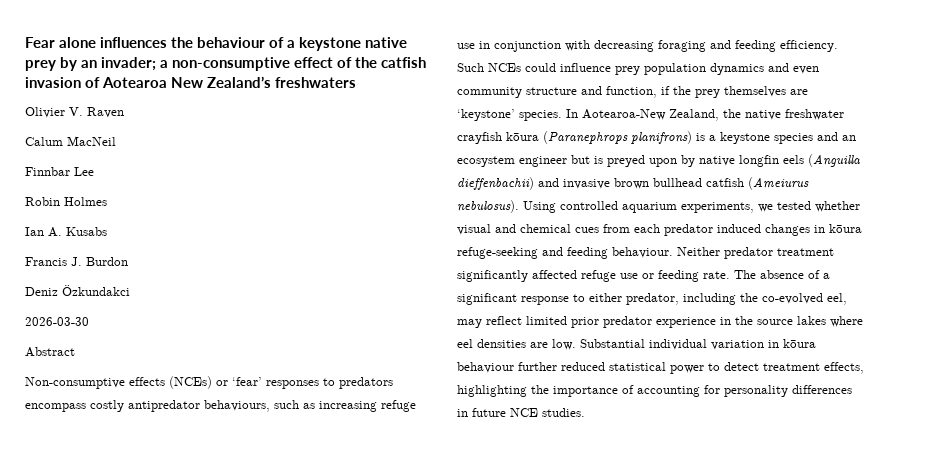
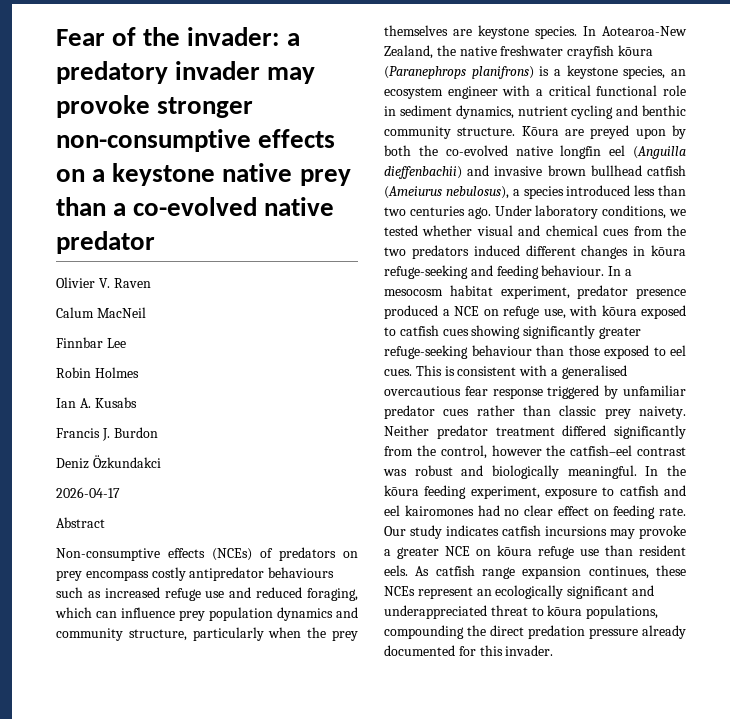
[59,37,408,51] [25,57,427,71] [25,76,357,88] alone influences the behaviour of a keystone native prey by an invader; a non-consumptive effect of the catfish invasion of Aotearoa New Zealand’s freshwaters -> [112,27,300,46] [56,61,316,84] [56,95,254,118] [56,129,336,152] [56,163,351,186] [56,197,335,216] [56,231,155,254] of the invader: a predatory invader may provoke stronger non-consumptive effects on a keystone native prey than a co-evolved native predator
[25,317,89,326] 2026-03-30 -> [56,487,120,498] 2026-04-17
[216,377,393,389] or ‘fear’ responses to predators -> [260,547,358,561] [56,570,82,581] of predators on prey
[204,400,270,412] behaviours, -> [268,567,335,578] behaviours
[319,400,416,412] [457,40,838,52] [457,63,556,72] increasing refuge use in conjunction with decreasing foraging and feeding efficiency. Such NCEs could -> [104,587,358,601] [55,607,117,618] increased refuge use and reduced foraging, which can
[793,66,819,74] [457,86,670,98] even community structure and function, if -> [56,627,302,641] community structure, particularly when
[457,109,515,121] ‘keystone’ -> [478,25,529,39] keystone
[774,132,838,144] species and -> [623,66,666,79] species,
[571,155,695,167] but is preyed upon by -> [502,85,686,96] [384,105,686,119] [384,125,686,139] [384,145,508,156] with a critical functional role in sediment dynamics, nutrient cycling and benthic community structure. Kōura are preyed upon by both the co-evolved
[783,155,804,164] eels -> [609,145,626,156] eel
[457,200,754,213] nebulosus). Using controlled aquarium experiments, -> [445,185,686,199] [384,205,667,219] nebulosus), a species introduced less than two centuries ago. Under laboratory conditions,
[634,224,761,236] each predator induced -> [667,225,686,236] [384,245,576,259] the two predators induced different
[677,247,834,259] [457,270,830,282] [457,293,847,305] [457,316,863,328] [457,339,816,350] [457,362,864,374] [457,385,852,397] [457,408,585,417] Neither predator treatment significantly affected refuge use or feeding rate. The absence of a significant response to either predator, including the co-evolved eel, may reflect limited prior predator experience in the source lakes where eel densities are low. Substantial individual variation in kōura behaviour further reduced statistical power to detect treatment effects, highlighting the importance of accounting for personality differences in future NCE studies. -> [608,266,632,276] [384,285,686,299] [384,305,686,319] [384,325,641,339] [384,345,686,359] [384,365,627,379] [384,385,686,399] [384,405,686,419] [384,425,686,439] [384,445,686,459] [383,465,686,479] [384,485,686,499] [384,505,686,519] [384,525,686,539] [384,545,686,559] [384,565,686,579] [384,585,654,599] [384,605,659,619] [384,625,686,639] [384,645,554,656] In a mesocosm habitat experiment, predator presence produced a NCE on refuge use, with kōura exposed to catfish cues showing significantly greater refuge-seeking behaviour than those exposed to eel cues. This is consistent with a generalised overcautious fear response triggered by unfamiliar predator cues rather than classic prey naivety. Neither predator treatment differed significantly from the control, however the catfish–eel contrast was robust and biologically meaningful. In the kōura feeding experiment, exposure to catfish and eel kairomones had no clear effect on feeding rate. Our study indicates catfish incursions may provoke a greater NCE on kōura refuge use than resident eels. As catfish range expansion continues, these NCEs represent an ecologically significant and underappreciated threat to kōura populations, compounding the direct predation pressure already documented for this invader.

